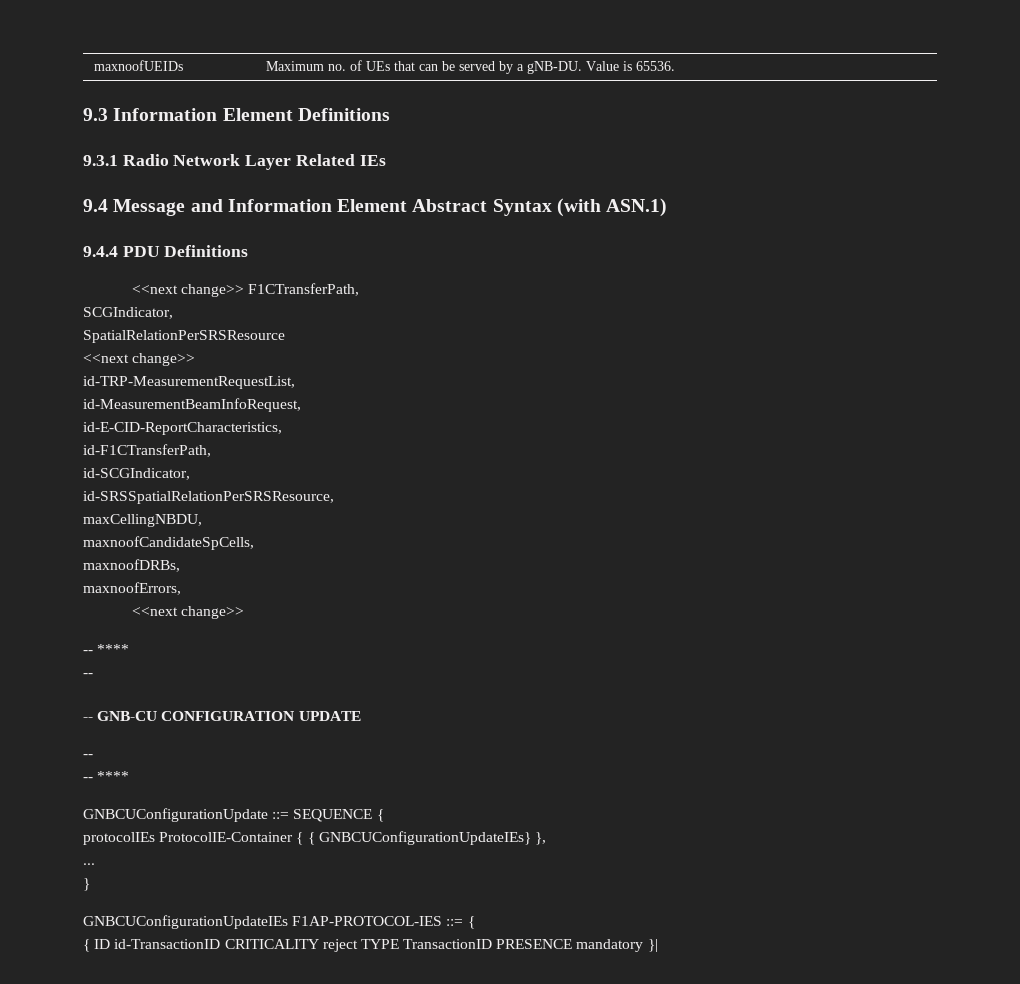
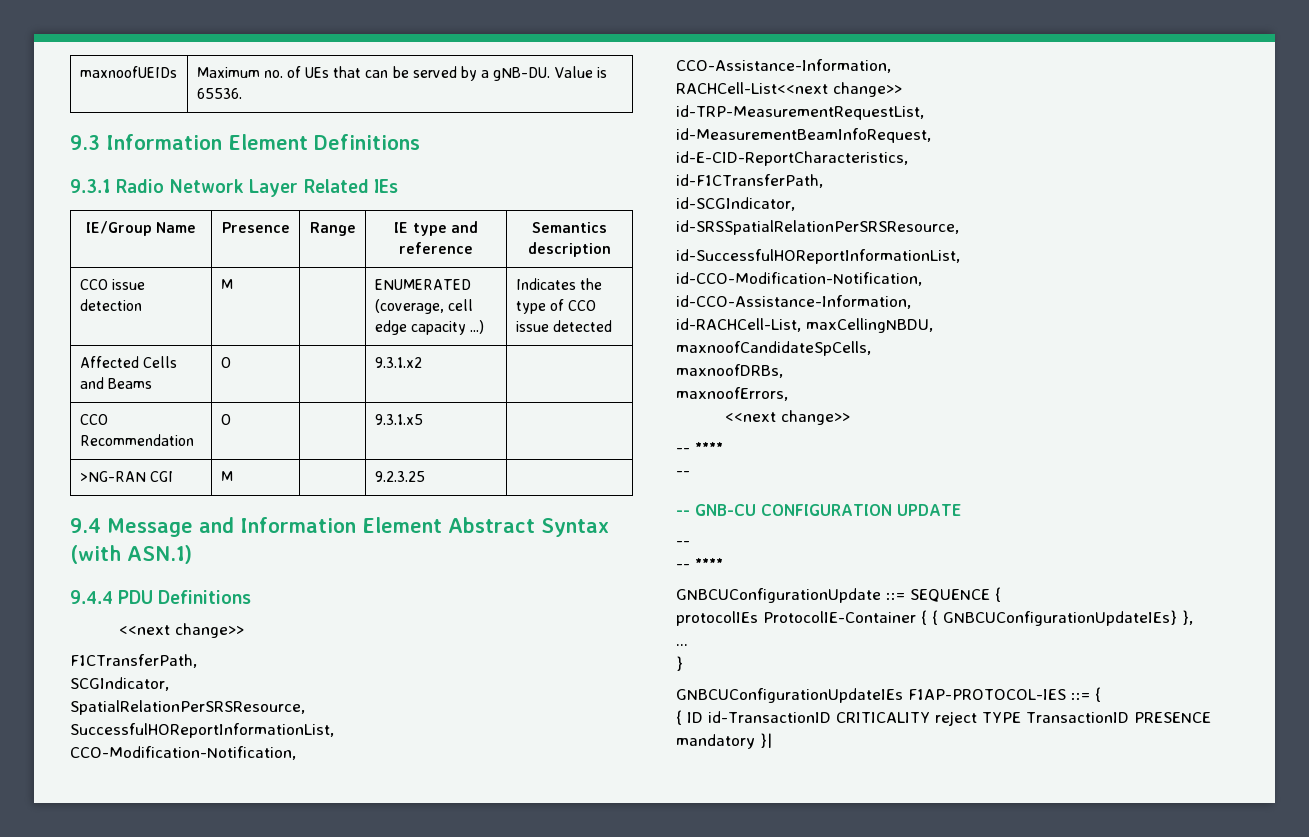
(386, 160) none -> [85,221,197,236] [221,222,290,233] [309,222,356,236] [394,221,478,236] [399,242,473,254] [532,222,607,233] [528,242,611,257] [79,279,145,290] [79,299,142,311] [220,279,233,290] [374,279,471,290] [374,299,473,314] [374,320,484,335] [515,278,602,290] [515,299,596,314] [515,320,612,332] [79,356,177,368] [79,377,152,389] [220,357,231,368] [374,357,422,368] [79,414,108,425] [79,434,194,446] [220,414,231,425] [374,414,423,425] [79,471,173,482] [220,471,233,482] [374,471,425,482] // IE/Group Name | Presence | Range | IE type and reference | Semantics description // CCO issue detection | M | | ENUMERATED (coverage, cell edge capacity ...) | Indicates the type of CCO issue detected // Affected Cells and Beams | O | | 9.3.1.x2 | // CCO Recommendation | O | | 9.3.1.x5 | // >NG-RAN CGI | M | | 9.2.3.25 |
(244, 290) none -> (244, 630) //
[83,330,285,343] [83,354,129,363] SpatialRelationPerSRSResource // <<next -> [70,700,305,715] [70,723,334,738] [70,746,296,760] [676,59,891,73] [676,82,828,94] SpatialRelationPerSRSResource, // SuccessfulHOReportInformationList, // CCO-Modification-Notification, // CCO-Assistance-Information, // RACHCell-List<<next
(334, 497) none -> [676,249,960,264] [676,272,922,286] [676,295,911,309] [676,318,801,332] id-SuccessfulHOReportInformationList, // id-CCO-Modification-Notification, // id-CCO-Assistance-Information, // id-RACHCell-List,

